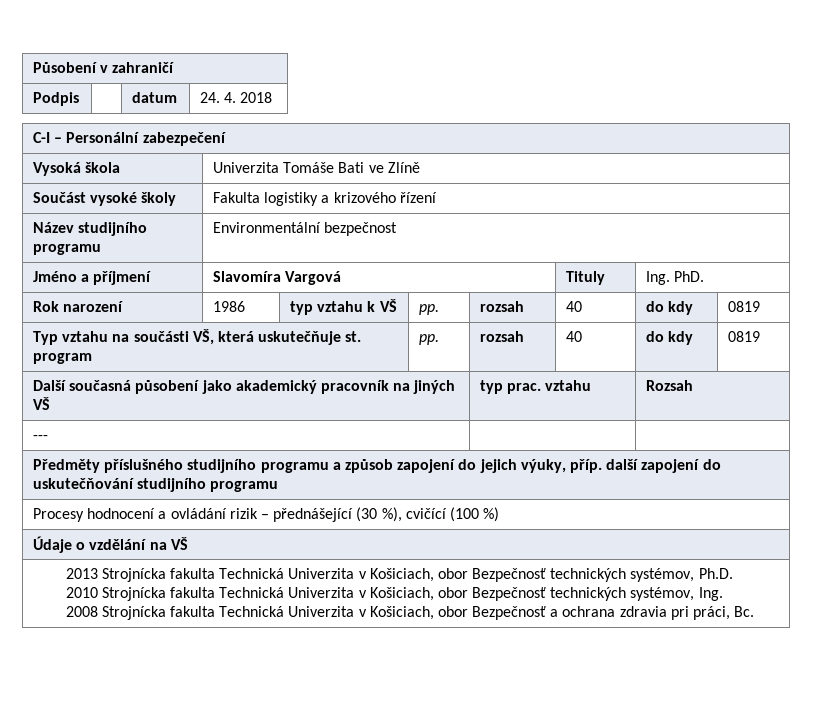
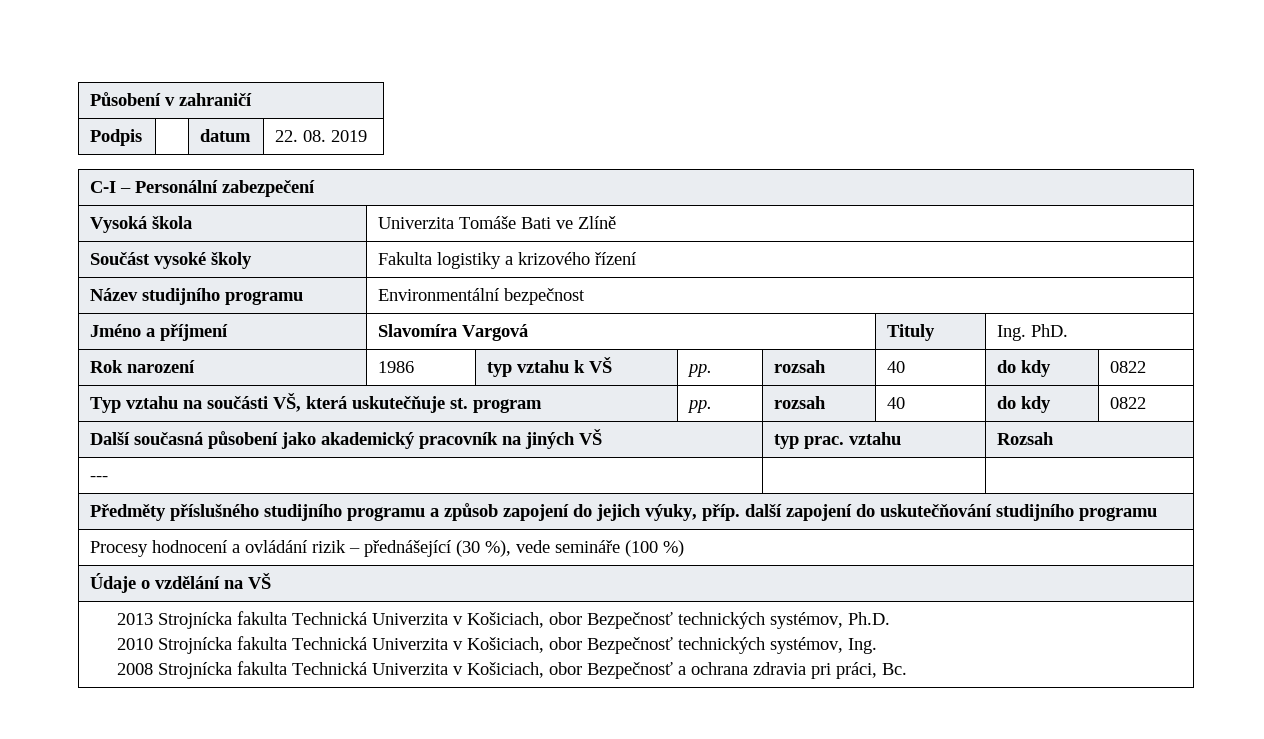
[200,92,273,103] 24. 4. 2018 -> [275,130,368,142] 22. 08. 2019
[728,301,761,312] 0819 -> [1110,361,1147,373] 0822
[728,331,761,342] 0819 -> [1110,397,1147,409] 0822
[405,508,447,519] cvičící -> [516,540,621,553] vede semináře

